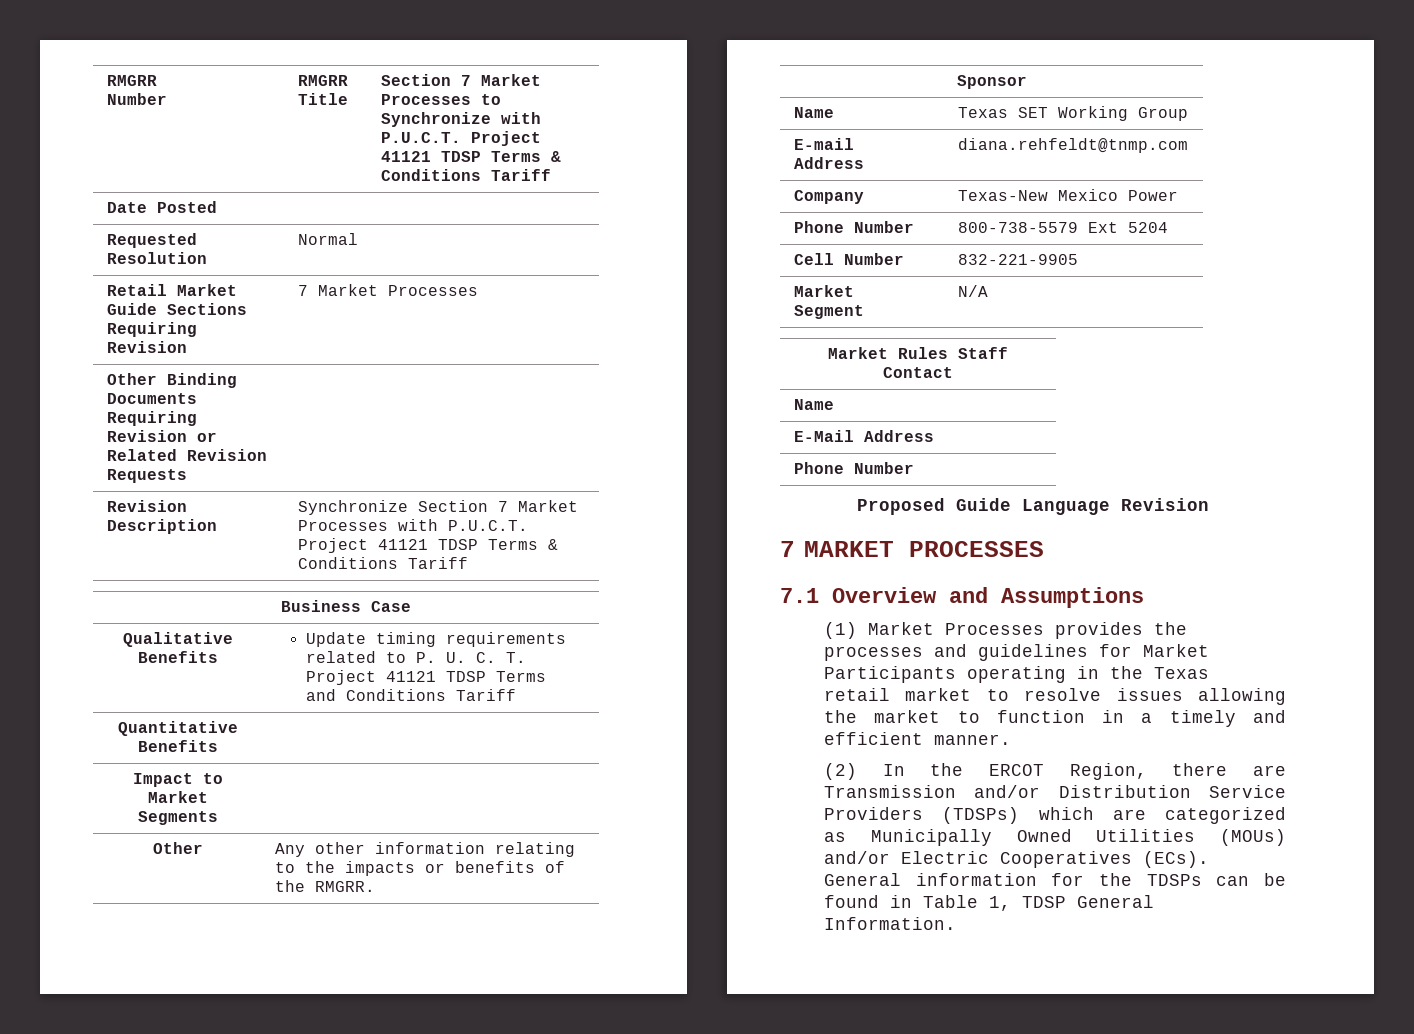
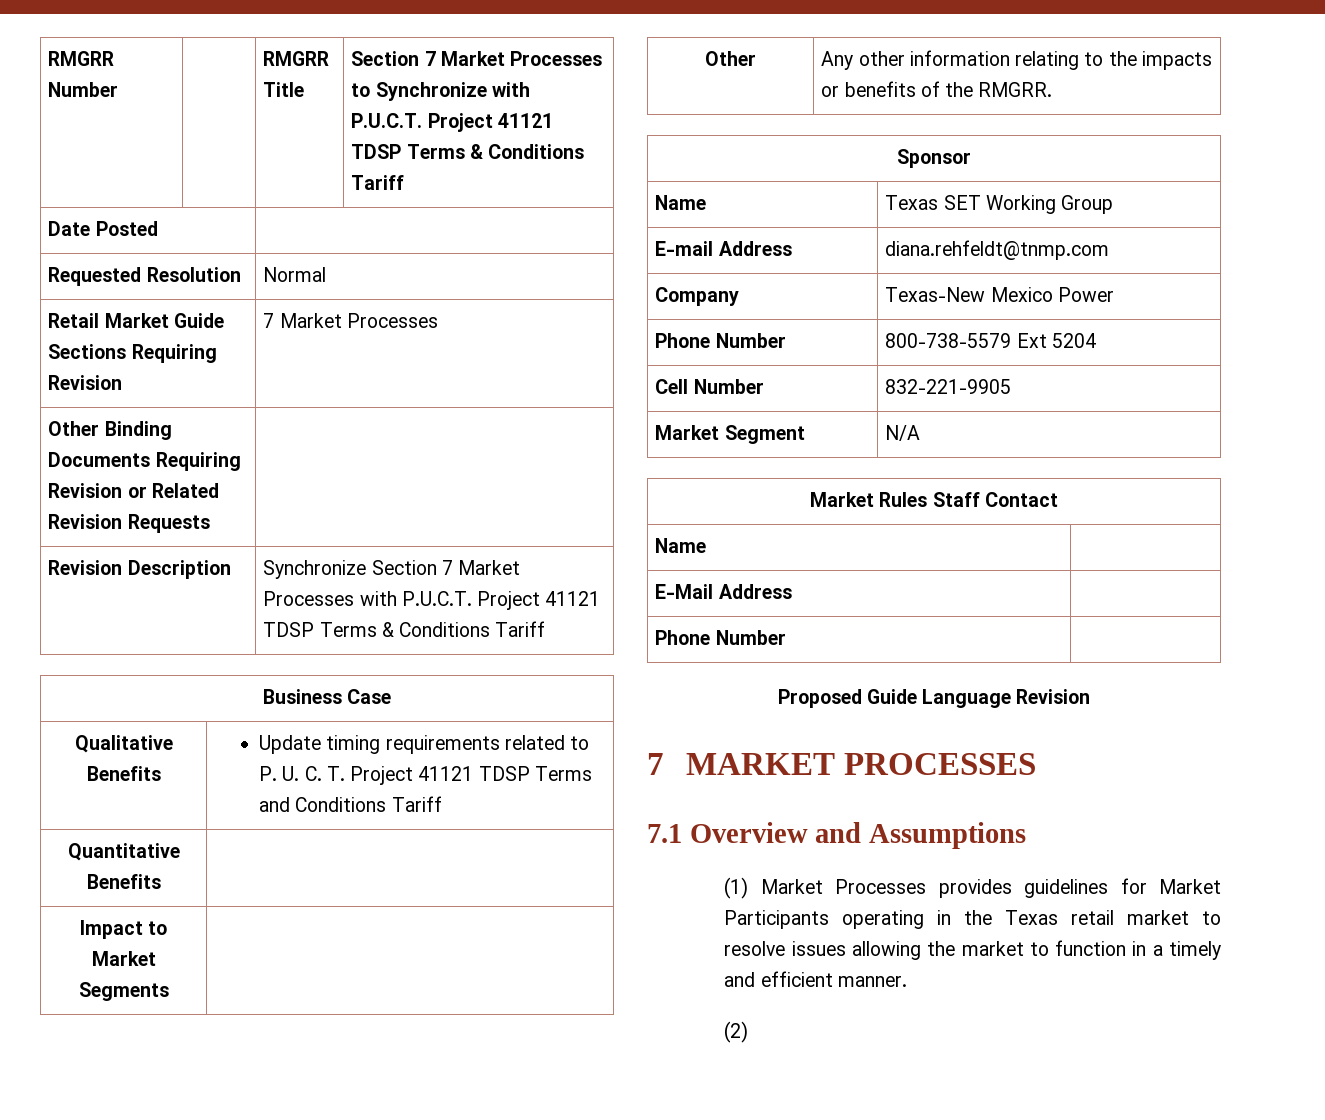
[1154,622,1188,635] [824,644,968,661] the processes and -> (1012, 888) none
[882,763,1286,780] [824,785,1286,798] [824,807,1286,824] [824,829,1286,846] [824,851,1210,868] [824,873,1286,886] [824,895,1155,911] [824,917,957,930] In the ERCOT Region, there are Transmission and/or Distribution Service Providers (TDSPs) which are categorized as Municipally Owned Utilities (MOUs) and/or Electric Cooperatives (ECs). General information for the TDSPs can be found in Table 1, TDSP General Information. -> (749, 1032) none

